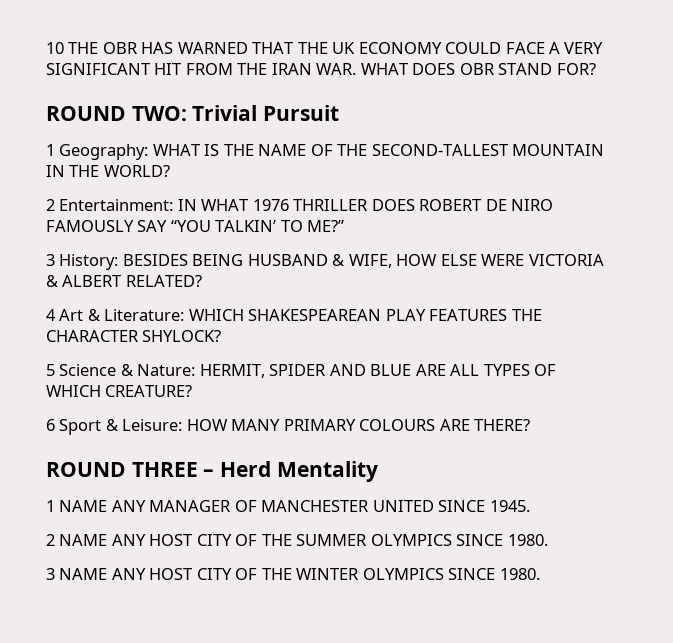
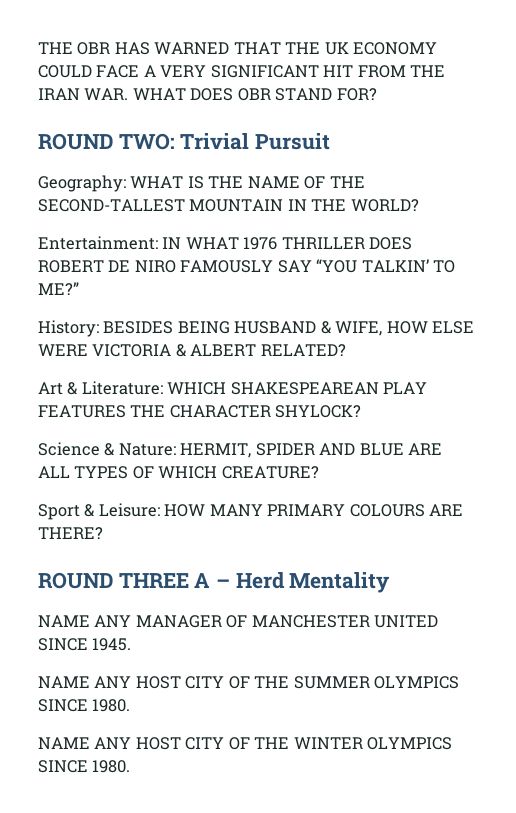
[46,42,64,54] 10 -> (38, 48) none
[46,144,55,156] 1 -> (331, 141) none
[46,199,55,211] 2 -> (419, 205) none
[46,254,55,266] 3 -> (79, 288) none
[46,309,56,321] 4 -> (346, 350) none
[46,364,55,376] 5 -> (362, 411) none
[46,419,55,431] 6 -> (319, 472) none
(198, 469) none -> [194,573,211,588] A
[46,500,55,512] 1 -> (391, 582) none
[46,534,55,546] 2 -> (132, 644) none
[46,568,55,580] 3 -> (131, 705) none

